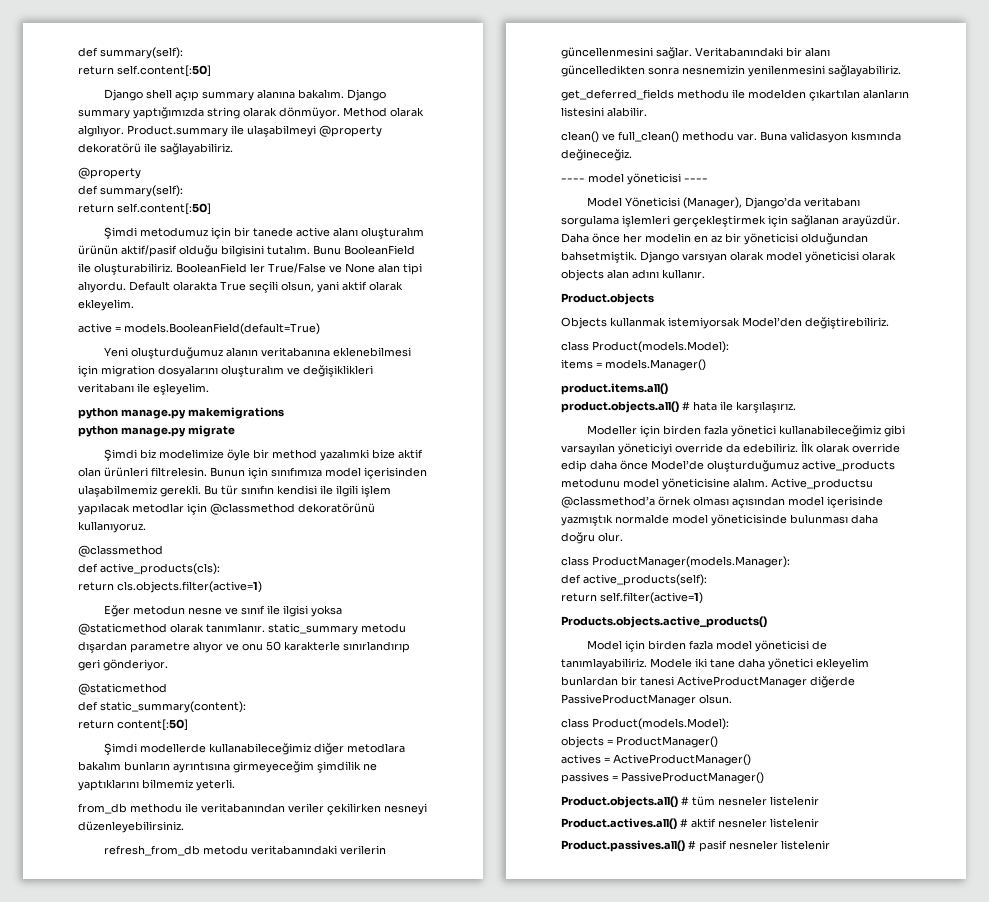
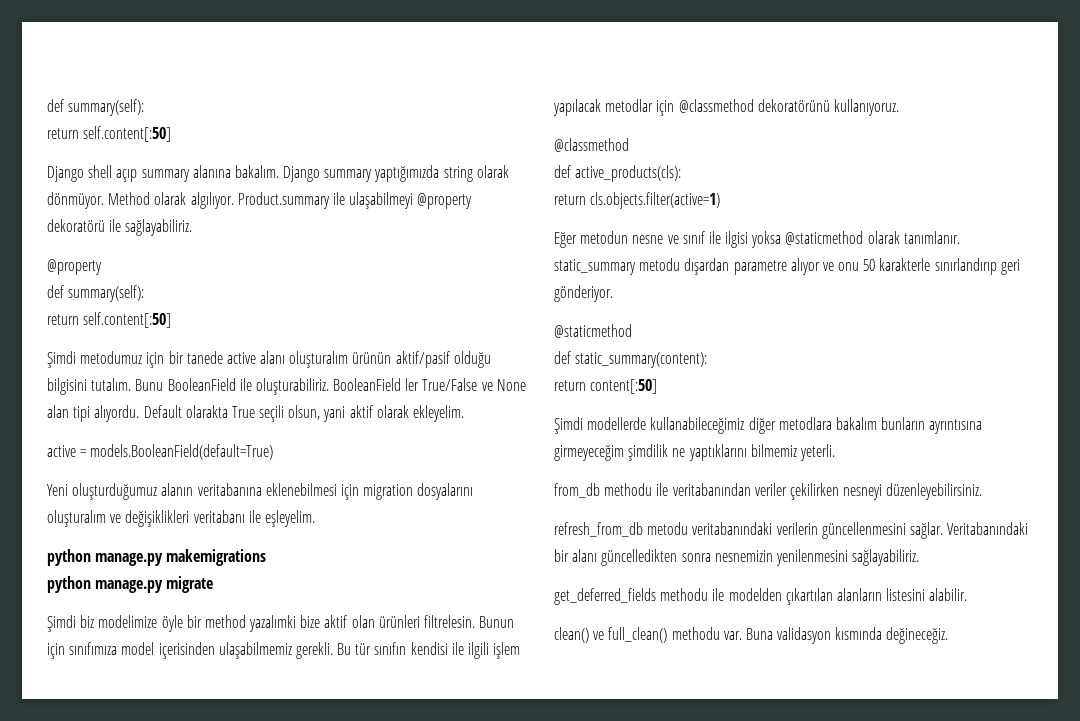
[561,173,708,185] [587,197,861,209] [561,215,900,227] [561,233,868,245] [561,251,896,263] [561,269,705,281] [561,293,654,305] [561,317,889,329] [561,341,729,353] [561,359,706,371] [561,383,668,395] [561,401,796,413] [587,425,906,437] [561,441,900,455] [561,460,895,472] [561,478,873,490] [561,496,883,508] [561,514,878,526] [561,532,623,544] [561,556,790,568] [561,574,707,586] [561,592,703,604] [561,616,767,628] [587,640,828,652] [561,658,869,670] [561,676,855,688] [561,694,732,706] [561,718,729,730] [561,736,718,748] [561,754,751,766] [561,772,764,784] [561,796,819,808] [561,818,819,830] [561,840,830,852] // ---- model yöneticisi ---- // Model Yöneticisi (Manager), Django’da veritabanı sorgulama işlemleri gerçekleştirmek için sağlanan arayüzdür. Daha önce her modelin en az bir yöneticisi olduğundan bahsetmiştik. Django varsıyan olarak model yöneticisi olarak objects alan adını kullanır. // Product.objects // Objects kullanmak istemiyorsak Model’den değiştirebiliriz. // class Product(models.Model): // items = models.Manager() // product.items.all() // product.objects.all() # hata ile karşılaşırız. // Modeller için birden fazla yönetici kullanabileceğimiz gibi varsayılan yöneticiyi override da edebiliriz. İlk olarak override edip daha önce Model’de oluşturduğumuz active_products metodunu model yöneticisine alalım. Active_productsu @classmethod’a örnek olması açısından model içerisinde yazmıştık normalde model yöneticisinde bulunması daha doğru olur. // class ProductManager(models.Manager): // def active_products(self): // return self.filter(active=1) // Products.objects.active_products() // Model için birden fazla model yöneticisi de tanımlayabiliriz. Modele iki tane daha yönetici ekleyelim bunlardan bir tanesi ActiveProductManager diğerde PassiveProductManager olsun. // class Product(models.Model): // objects = ProductManager() // actives = ActiveProductManager() // passives = PassiveProductManager() // Product.objects.all() # tüm nesneler listelenir // Product.actives.all() # aktif nesneler listelenir // Product.passives.all() # pasif nesneler listelenir -> (949, 635) none

